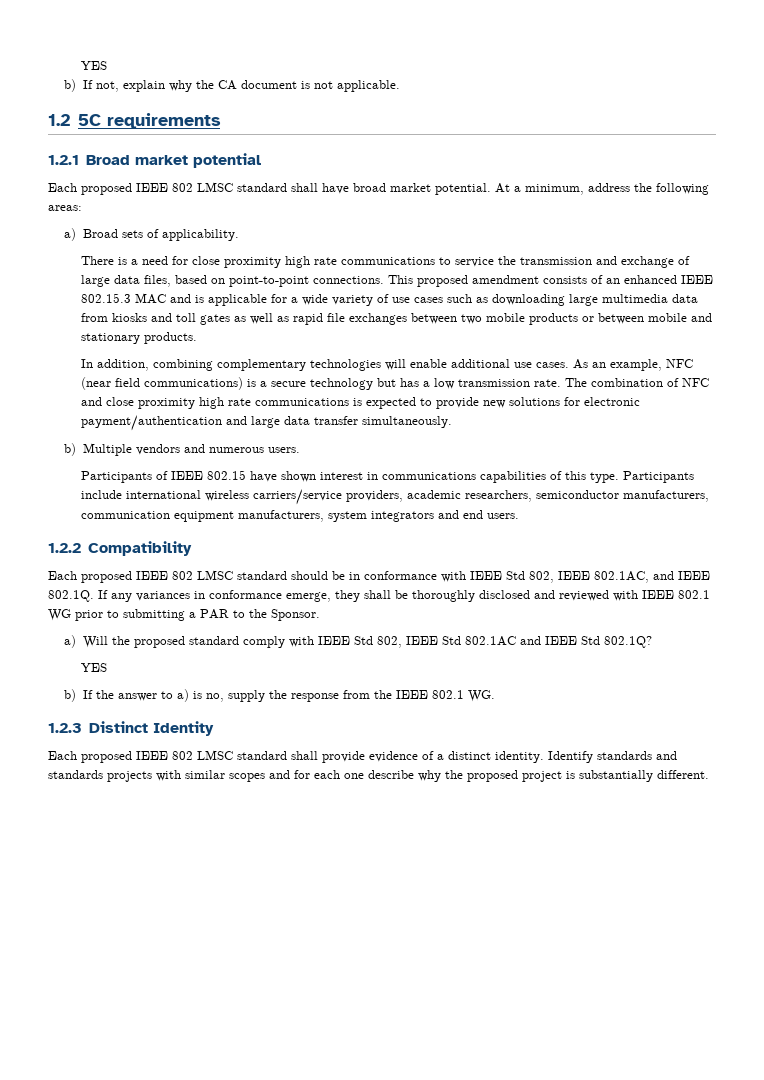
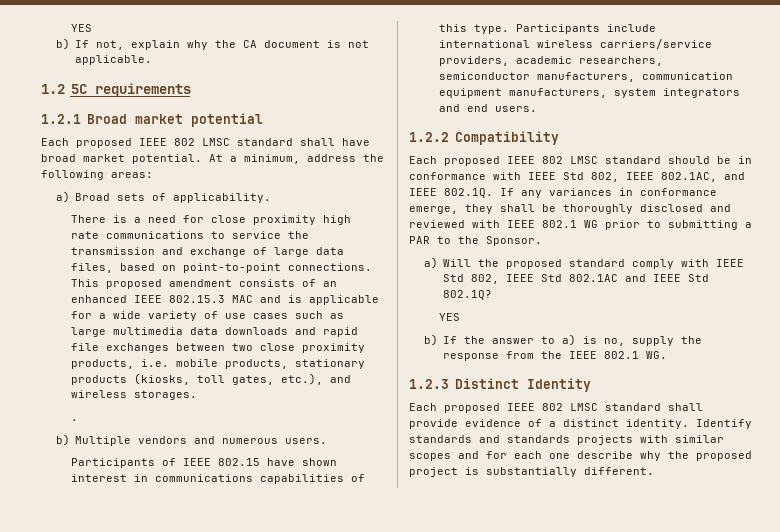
[491,294,565,306] downloading -> (344, 316) none
[80,313,289,325] from kiosks and toll gates as well as -> [224,327,316,335] downloads and
[485,313,712,325] [80,332,197,344] [80,359,693,371] [80,377,709,390] [80,397,640,409] [80,415,452,431] mobile products or between mobile and stationary products. // In addition, combining complementary technologies will enable additional use cases. As an example, NFC (near field communications) is a secure technology but has a low transmission rate. The combination of NFC and close proximity high rate communications is expected to provide new solutions for electronic payment/authentication and large data transfer simultaneously. -> [259,343,365,353] [70,359,365,369] [70,373,351,385] [70,390,197,400] [70,419,78,421] close proximity products, i.e. mobile products, stationary products (kiosks, toll gates, etc.), and wireless storages. // .

